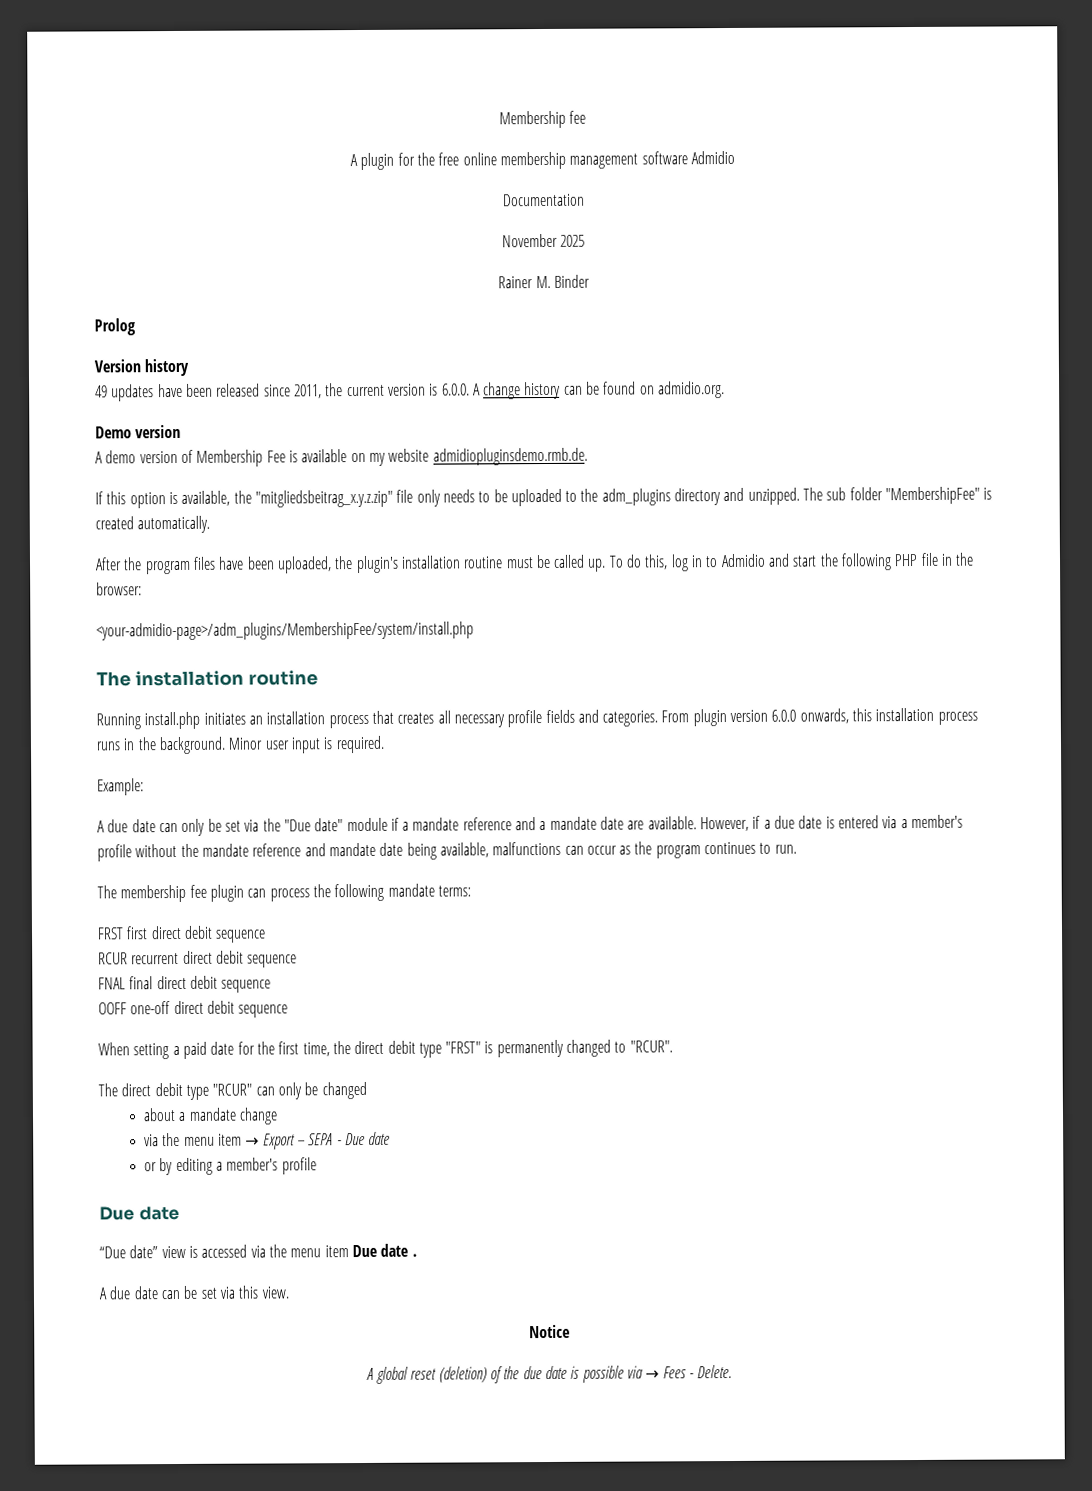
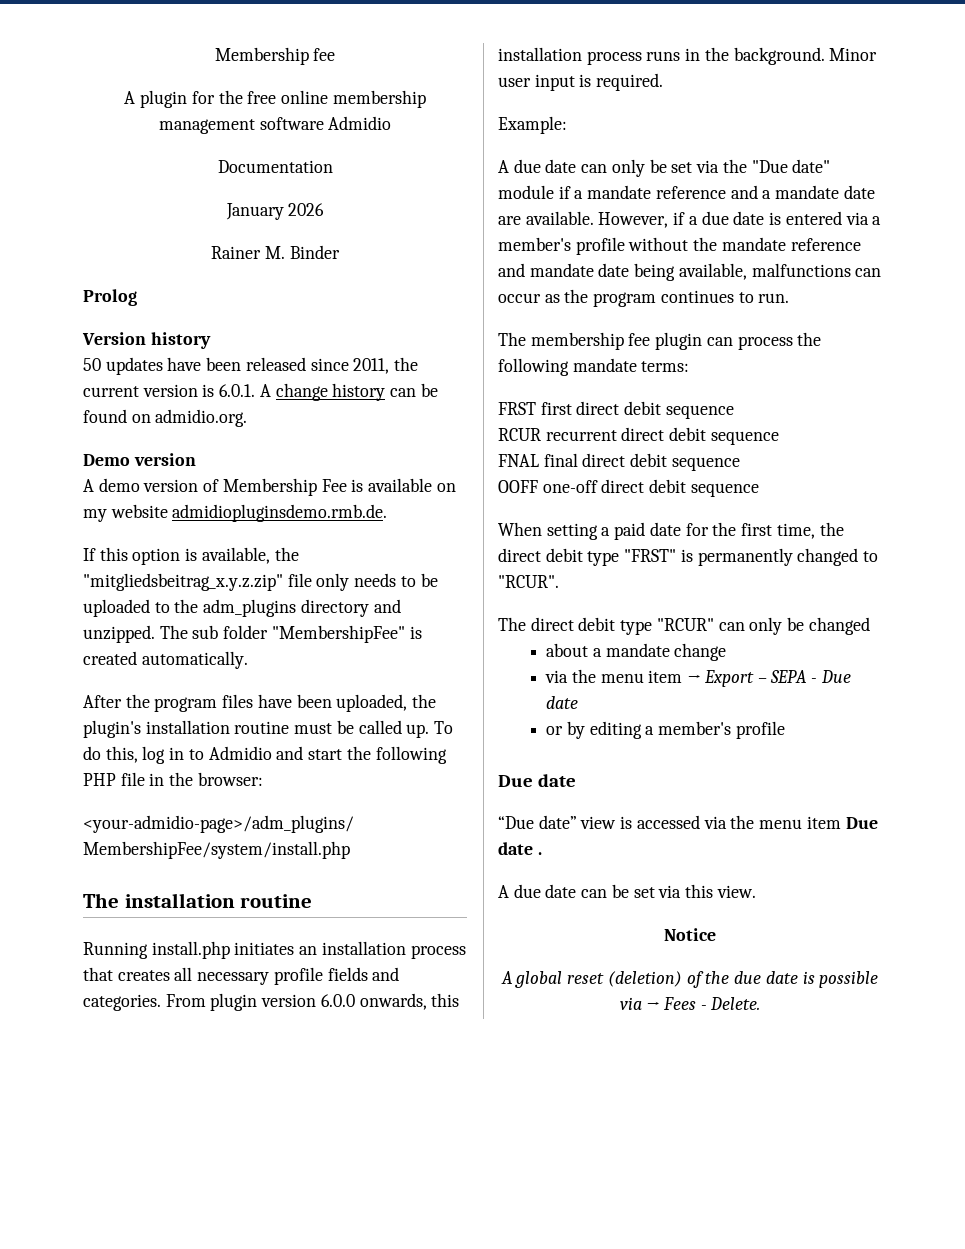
[501,233,586,248] November 2025 -> [225,203,325,220] January 2026
[95,385,108,398] 49 -> [83,358,101,371] 50
[441,383,470,396] 6.0.0. -> [219,384,256,397] 6.0.1.

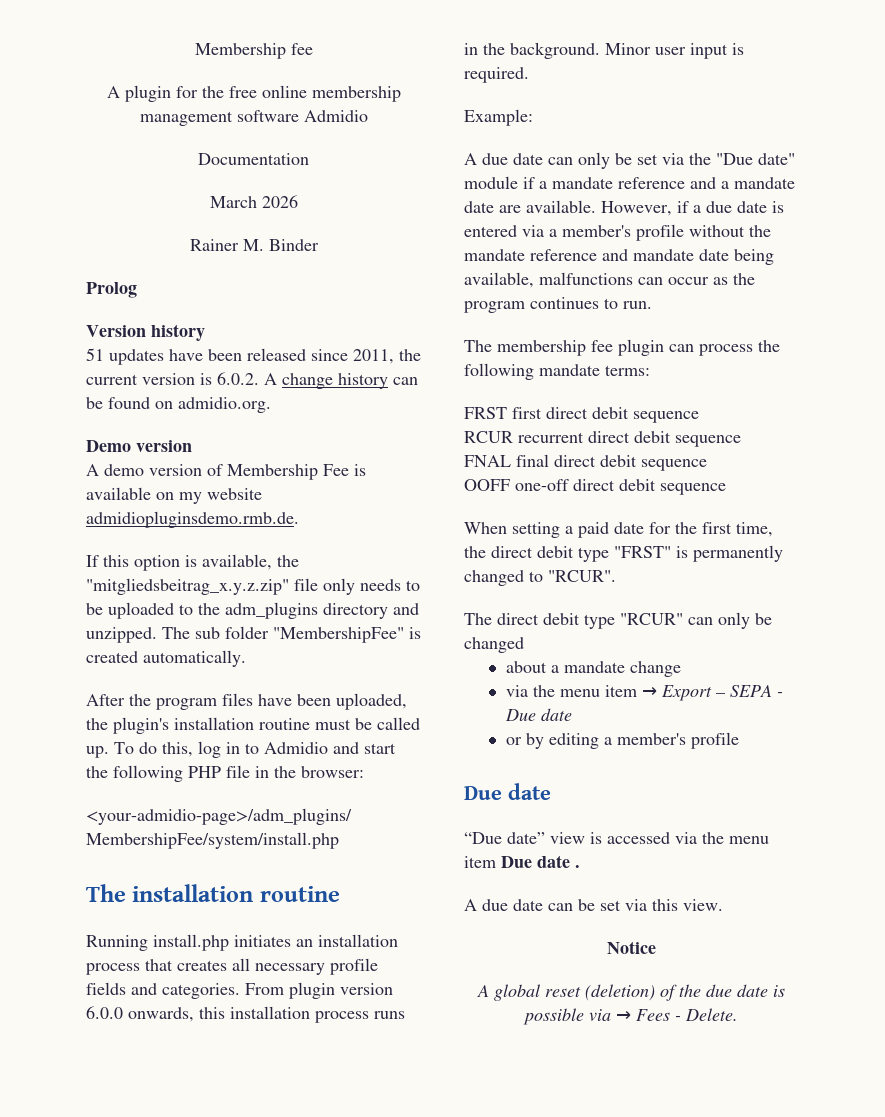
[225,203,284,220] January -> [209,196,257,208] March
[83,358,101,371] 50 -> [86,348,104,361] 51
[219,384,256,397] 6.0.1. -> [217,372,259,385] 6.0.2.

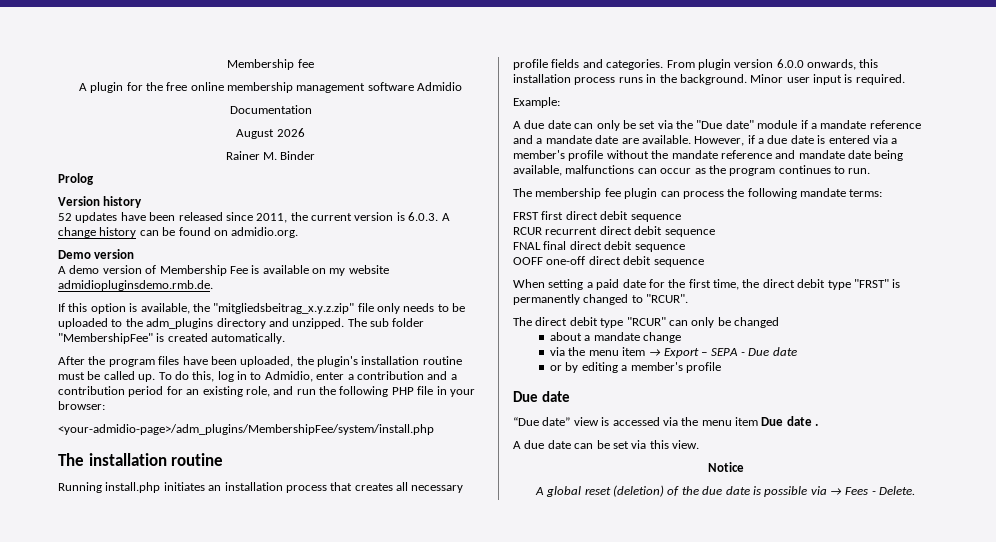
[209,196,257,208] March -> [236,129,275,139] August
[86,348,104,361] 51 -> [58,213,72,221] 52
[217,372,259,385] 6.0.2. -> [408,212,439,221] 6.0.3.
[264,742,396,754] Admidio and start -> [264,371,457,382] [58,386,316,397] Admidio, enter a contribution and a contribution period for an existing role, and run
[274,766,296,778] the -> [449,389,475,397] your

